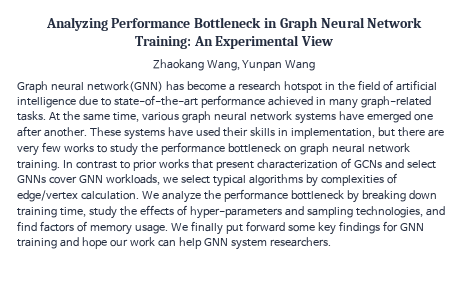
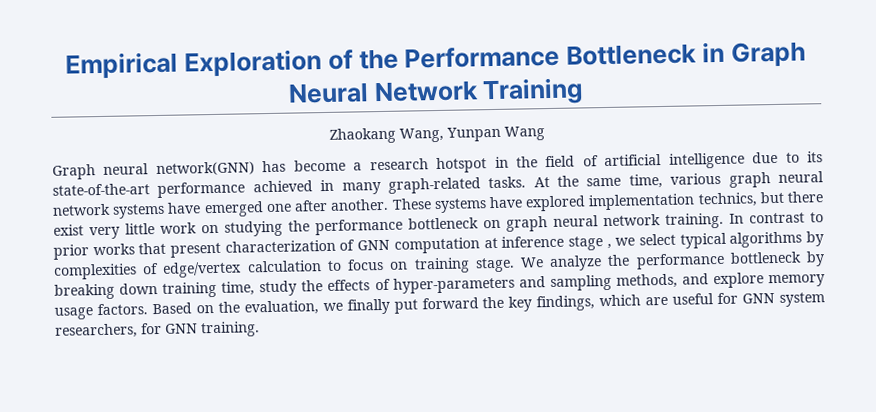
[45,17,108,31] Analyzing -> [64,48,399,80] Empirical Exploration of the
[134,35,334,49] Training: An Experimental View -> [482,77,585,106] Training
(111, 102) none -> [807,151,823,163] its
[195,127,444,139] [17,142,138,156] used their skills in implementation, but there are very few works to study -> [525,191,823,212] [53,220,283,240] explored implementation technics, but there exist very little work on studying
[353,159,436,169] [17,174,160,185] GCNs and select GNNs cover GNN workloads, -> [357,235,612,254] GNN computation at inference stage ,
[80,191,139,200] calculation. -> [246,257,515,274] calculation to focus on training stage.
[355,206,445,218] [17,221,424,235] [17,237,331,250] technologies, and find factors of memory usage. We finally put forward some key findings for GNN training and hope our work can help GNN system researchers. -> [615,272,825,289] [54,292,826,320] [55,321,260,339] methods, and explore memory usage factors. Based on the evaluation, we finally put forward the key findings, which are useful for GNN system researchers, for GNN training.

